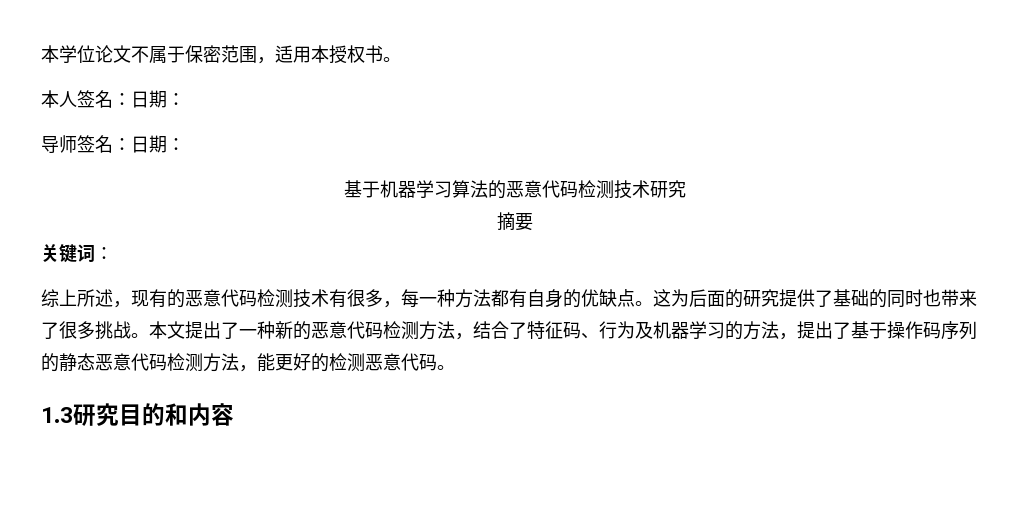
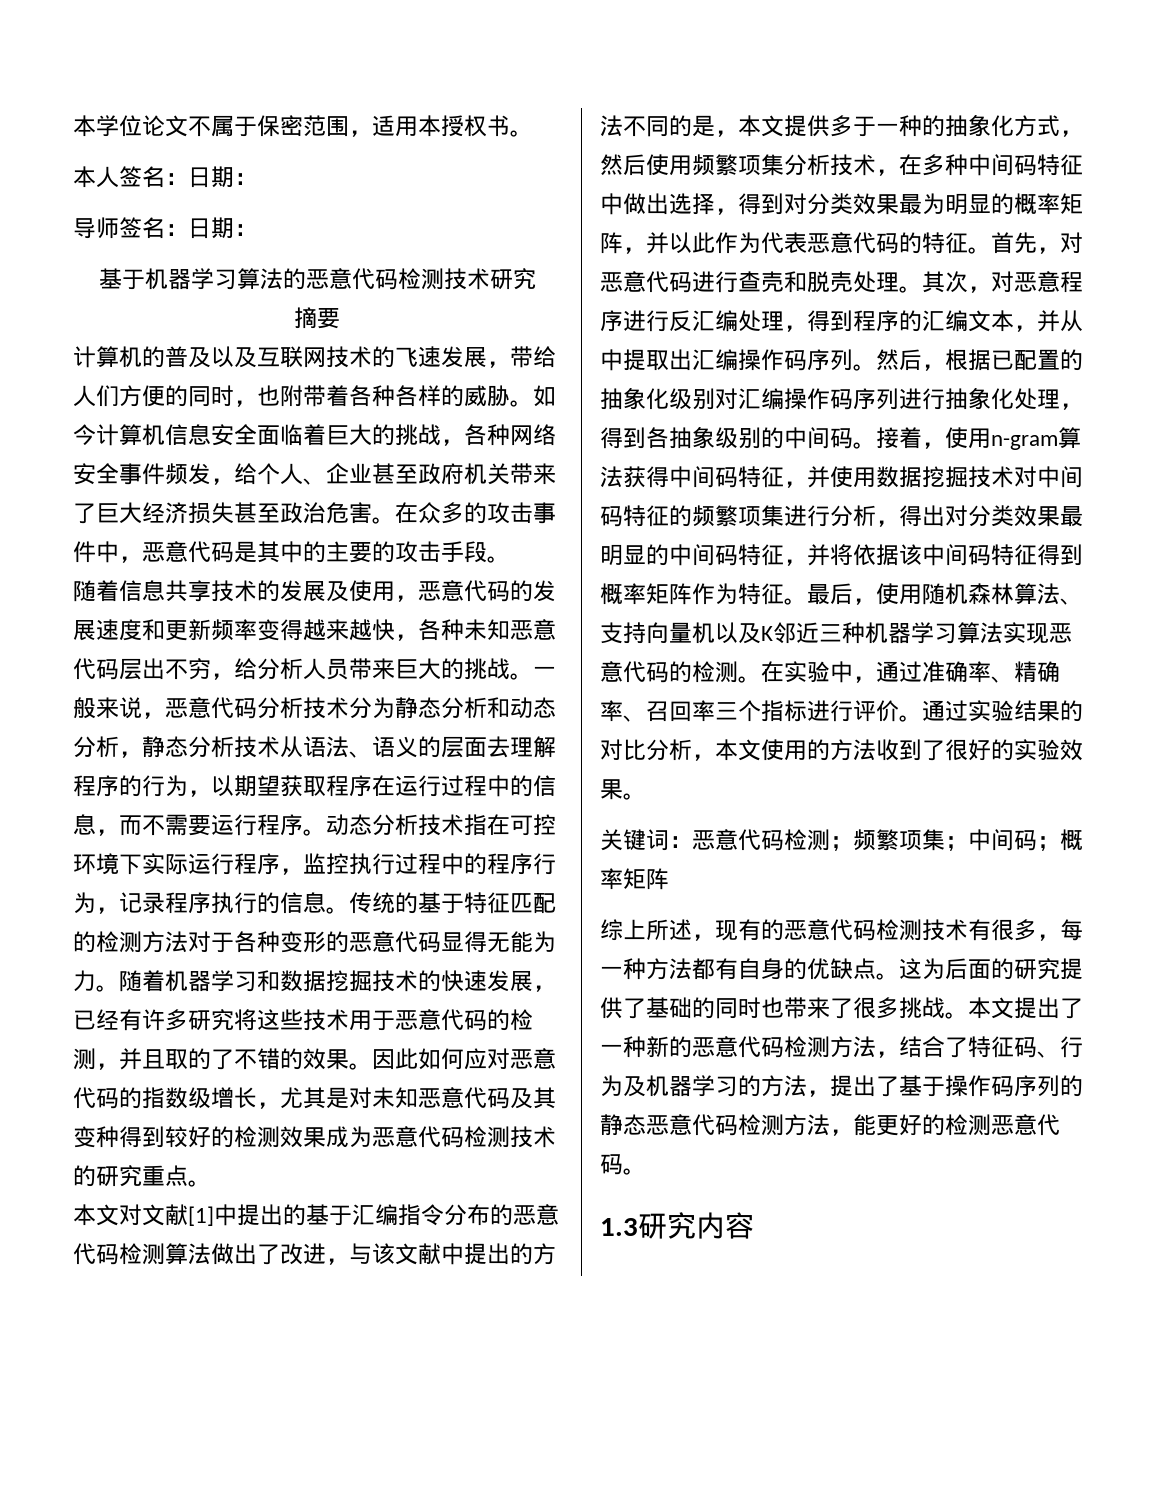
[41,244,113,263] 关键词： -> [73,346,556,368] [73,385,556,407] [73,424,556,446] [73,463,556,485] [73,502,556,524] [73,541,510,563] [73,580,556,602] [73,619,556,641] [73,658,556,680] [73,697,556,719] [73,736,556,758] [73,775,556,797] [73,814,556,836] [73,853,556,875] [73,892,556,914] [73,931,556,953] [73,970,556,992] [73,1009,533,1031] [73,1048,556,1070] [73,1087,556,1109] [73,1126,556,1148] [73,1165,211,1187] [73,1204,559,1226] [73,1243,556,1265] [600,114,1083,137] [600,154,1083,176] [600,193,1083,215] [600,232,1083,254] [600,271,1083,293] [600,310,1083,332] [600,349,1083,371] [600,387,1083,410] [600,426,1081,450] [600,466,1083,488] [600,505,1083,527] [600,544,1083,566] [600,583,1083,605] [600,622,1072,644] [600,661,1060,683] [600,700,1083,722] [600,739,1083,761] [600,779,646,800] [600,829,1083,851] [600,868,669,890] 计算机的普及以及互联网技术的飞速发展，带给人们方便的同时，也附带着各种各样的威胁。如今计算机信息安全面临着巨大的挑战，各种网络安全事件频发，给个人、企业甚至政府机关带来了巨大经济损失甚至政治危害。在众多的攻击事件中，恶意代码是其中的主要的攻击手段。 // 随着信息共享技术的发展及使用，恶意代码的发展速度和更新频率变得越来越快，各种未知恶意代码层出不穷，给分析人员带来巨大的挑战。一般来说，恶意代码分析技术分为静态分析和动态分析，静态分析技术从语法、语义的层面去理解程序的行为，以期望获取程序在运行过程中的信息，而不需要运行程序。动态分析技术指在可控环境下实际运行程序，监控执行过程中的程序行为，记录程序执行的信息。传统的基于特征匹配的检测方法对于各种变形的恶意代码显得无能为力。随着机器学习和数据挖掘技术的快速发展，已经有许多研究将这些技术用于恶意代码的检测，并且取的了不错的效果。因此如何应对恶意代码的指数级增长，尤其是对未知恶意代码及其变种得到较好的检测效果成为恶意代码检测技术的研究重点。 // 本文对文献[1]中提出的基于汇编指令分布的恶意代码检测算法做出了改进，与该文献中提出的方法不同的是，本文提供多于一种的抽象化方式，然后使用频繁项集分析技术，在多种中间码特征中做出选择，得到对分类效果最为明显的概率矩阵，并以此作为代表恶意代码的特征。首先，对恶意代码进行查壳和脱壳处理。其次，对恶意程序进行反汇编处理，得到程序的汇编文本，并从中提取出汇编操作码序列。然后，根据已配置的抽象化级别对汇编操作码序列进行抽象化处理，得到各抽象级别的中间码。接着，使用n-gram算法获得中间码特征，并使用数据挖掘技术对中间码特征的频繁项集进行分析，得出对分类效果最明显的中间码特征，并将依据该中间码特征得到概率矩阵作为特征。最后，使用随机森林算法、支持向量机以及K邻近三种机器学习算法实现恶意代码的检测。在实验中，通过准确率、精确率、召回率三个指标进行评价。通过实验结果的对比分析，本文使用的方法收到了很好的实验效果。 // 关键词：恶意代码检测；频繁项集；中间码；概率矩阵
[119,403,188,426] 目的和 -> (696, 1225) none

